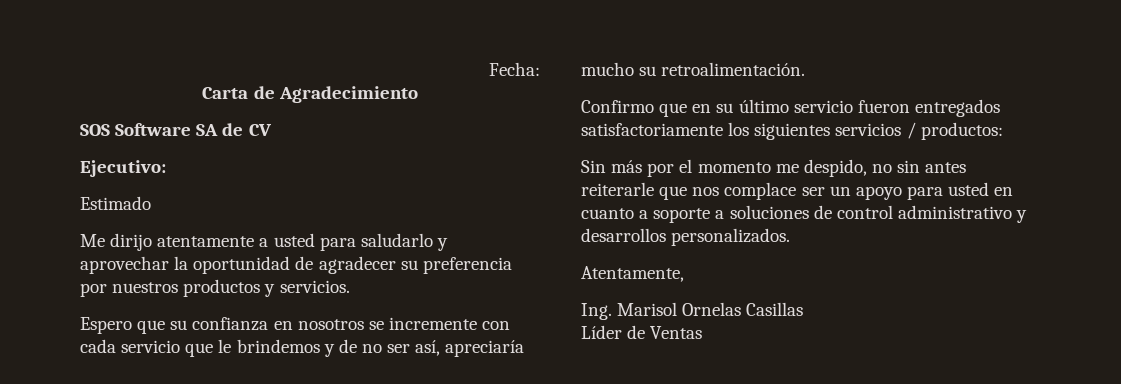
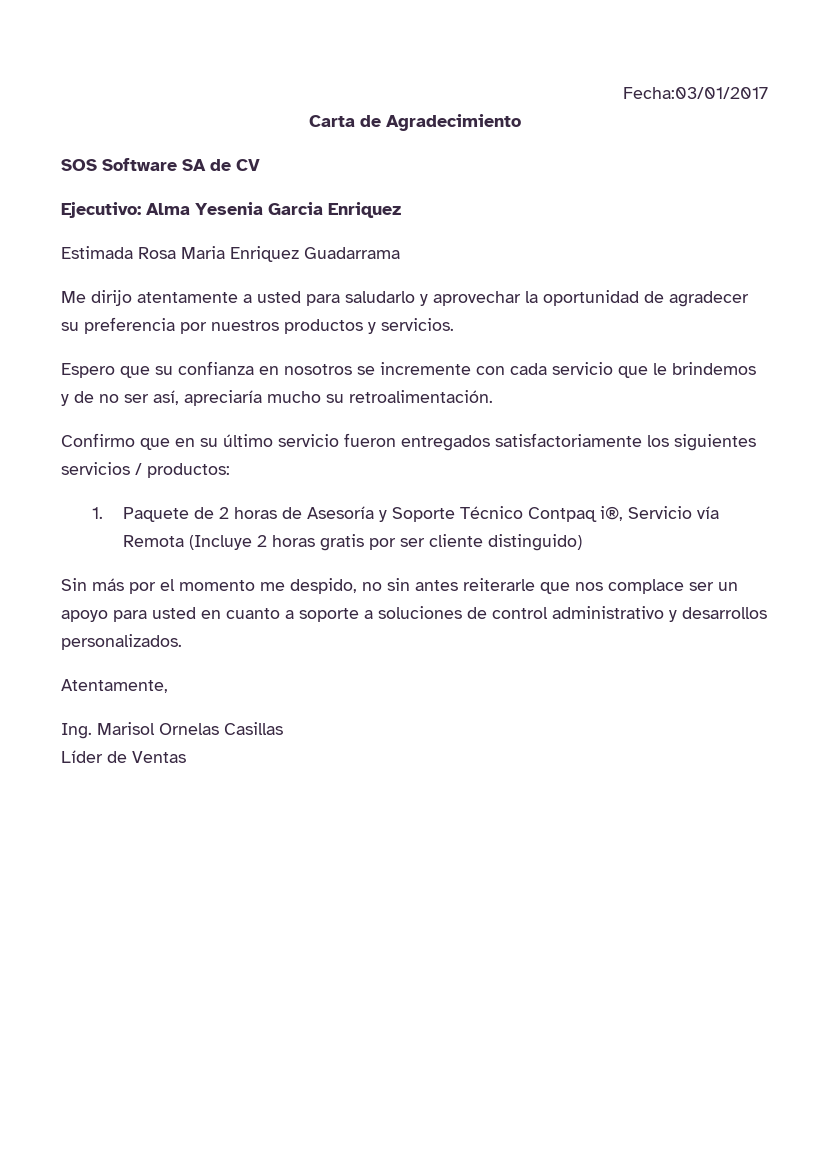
[489,62,540,76] Fecha: -> [623,87,768,99] Fecha:03/01/2017
[80,196,151,210] // Estimado -> [146,202,401,218] [61,246,400,262] Alma Yesenia Garcia Enriquez // Estimada Rosa Maria Enriquez Guadarrama
(1003, 131) none -> [92,506,720,522] [123,534,583,551] // 1. Paquete de 2 horas de Asesoría y Soporte Técnico Contpaq i®, Servicio vía Remota (Incluye 2 horas gratis por ser cliente distinguido)

